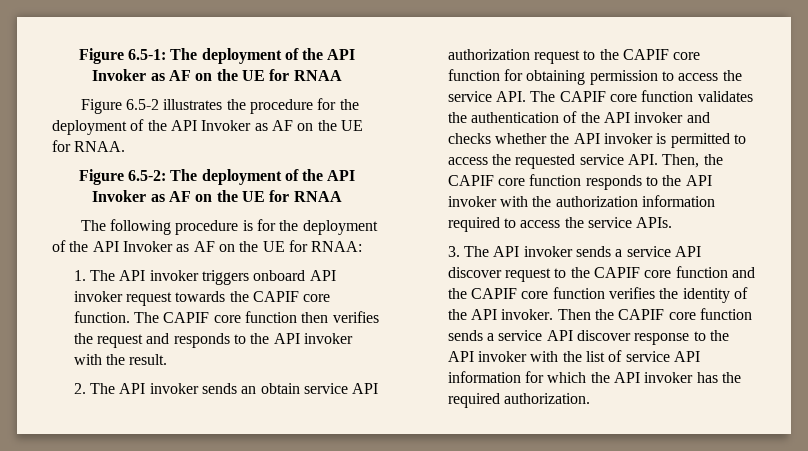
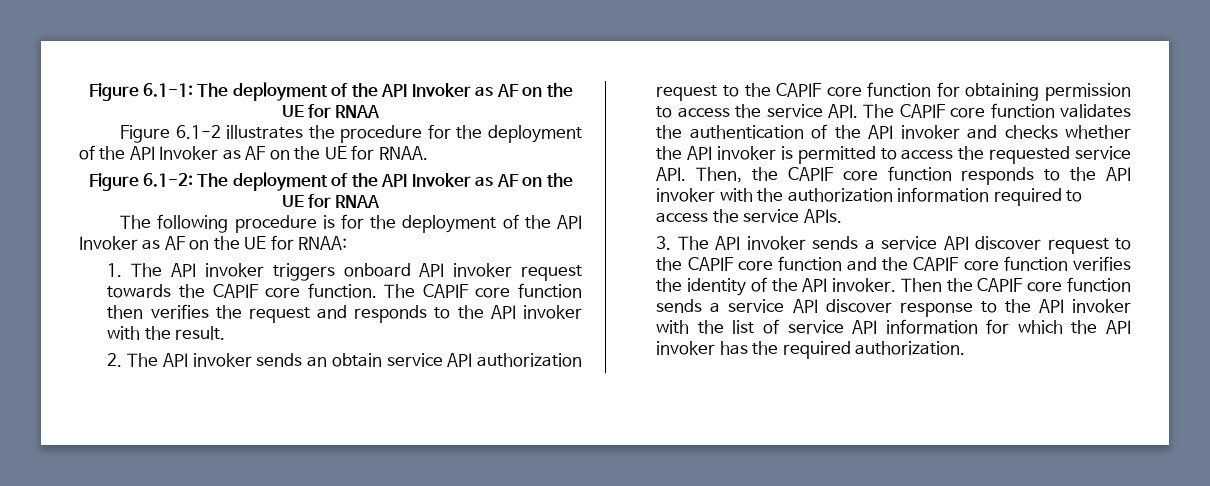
[78,48,166,64] Figure 6.5-1: -> [88,83,193,101] Figure 6.1-1:
[126,99,160,110] 6.5-2 -> [175,125,221,139] 6.1-2
[127,170,166,181] 6.5-2: -> [142,173,193,187] 6.1-2:

